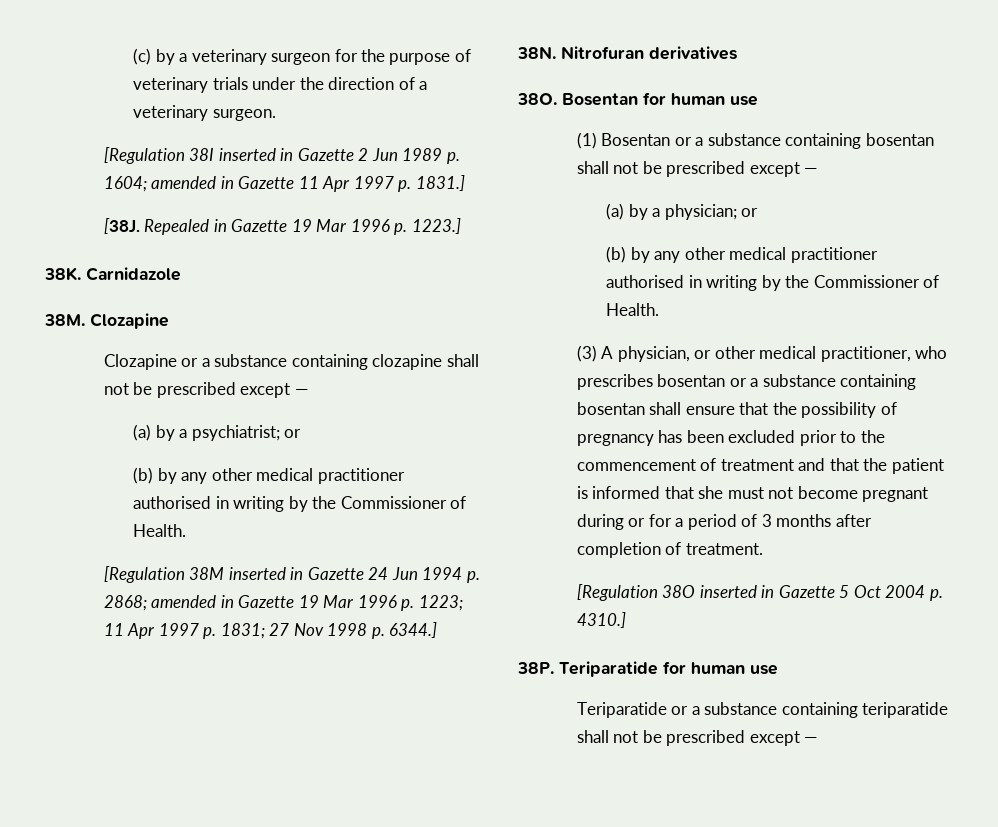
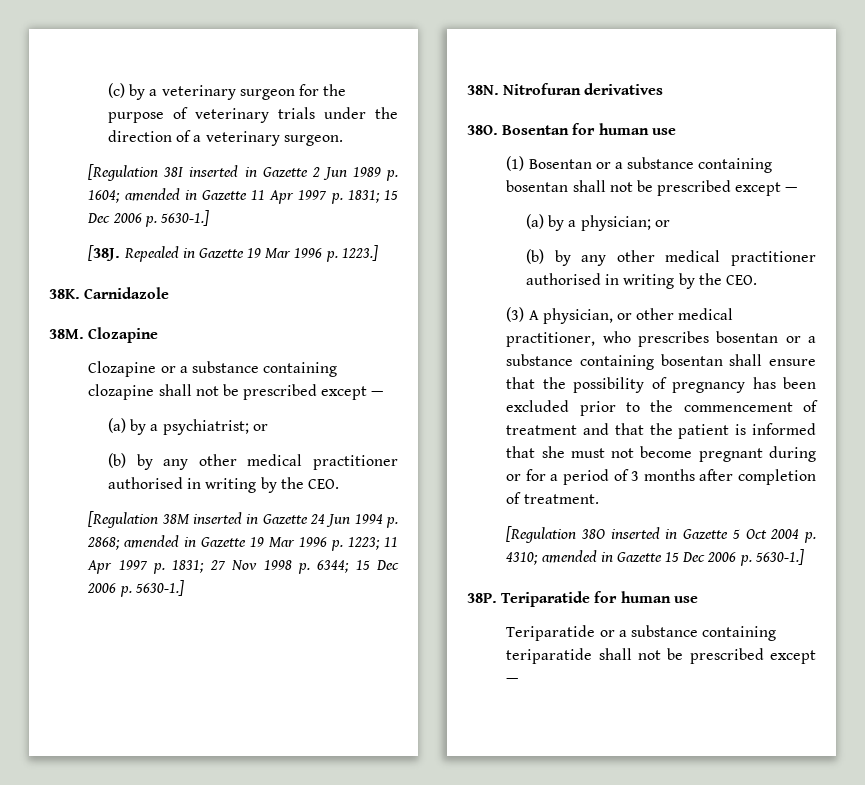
[415,175,465,191] 1831.] -> [347,190,398,203] [87,210,209,227] 1831; 15 Dec 2006 p. 5630-1.]
[340,496,467,509] [133,524,187,537] Commissioner of Health. -> [307,479,339,489] CEO.
[388,622,437,638] 6344.] -> [317,560,399,573] [87,580,184,597] 6344; 15 Dec 2006 p. 5630-1.]
[813,275,940,288] [606,303,660,316] Commissioner of Health. -> [725,275,757,285] CEO.
[576,612,626,628] 4310.] -> [506,549,804,566] 4310; amended in Gazette 15 Dec 2006 p. 5630-1.]

